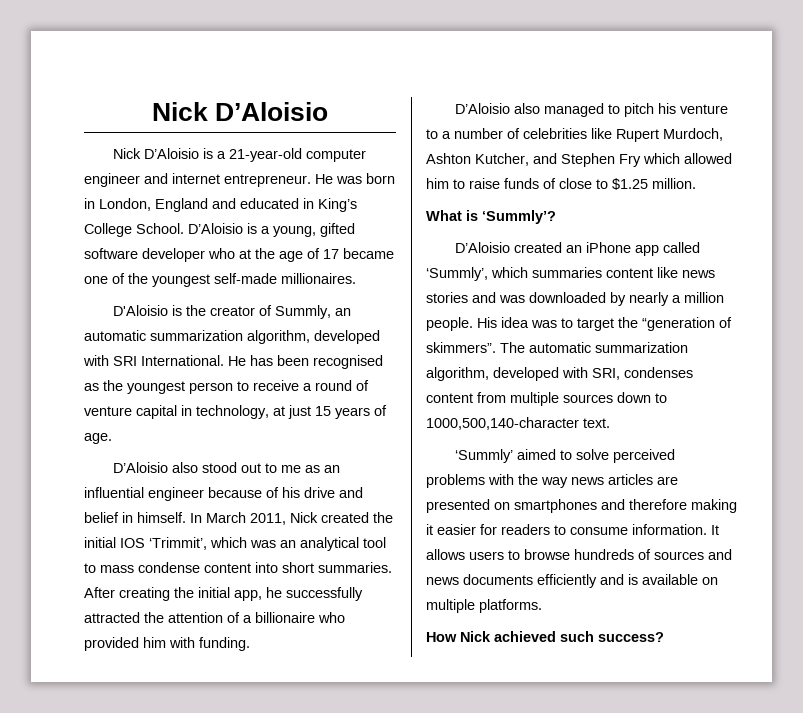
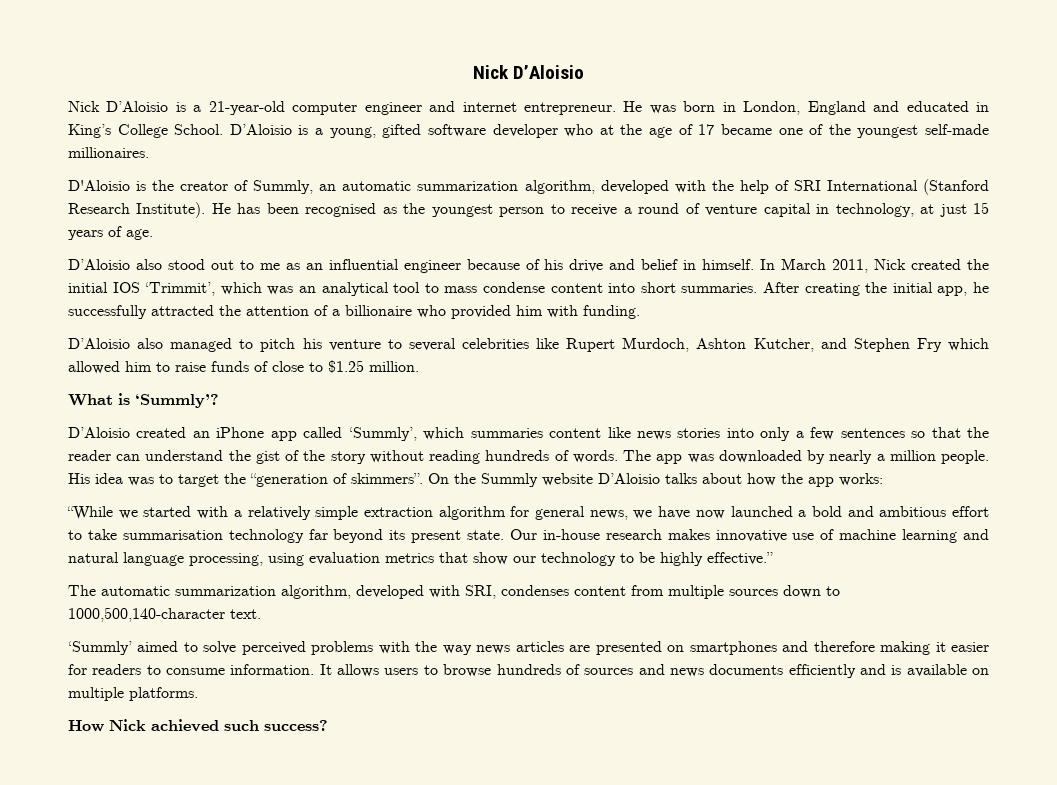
[113,355,224,366] SRI International. -> [711,179,989,195] [68,202,206,218] the help of SRI International (Stanford Research Institute).
[442,128,520,139] a number of -> [408,338,456,351] several
[472,292,496,303] and -> [726,427,990,441] [68,450,683,464] into only a few sentences so that the reader can understand the gist of the story without reading hundreds of words. The app
(496, 347) none -> [428,473,883,487] [67,506,990,520] [68,529,990,543] [68,552,773,566] On the Summly website D’Aloisio talks about how the app works: // “While we started with a relatively simple extraction algorithm for general news, we have now launched a bold and ambitious effort to take summarisation technology far beyond its present state. Our in-house research makes innovative use of machine learning and natural language processing, using evaluation metrics that show our technology to be highly effective.” //

